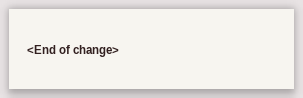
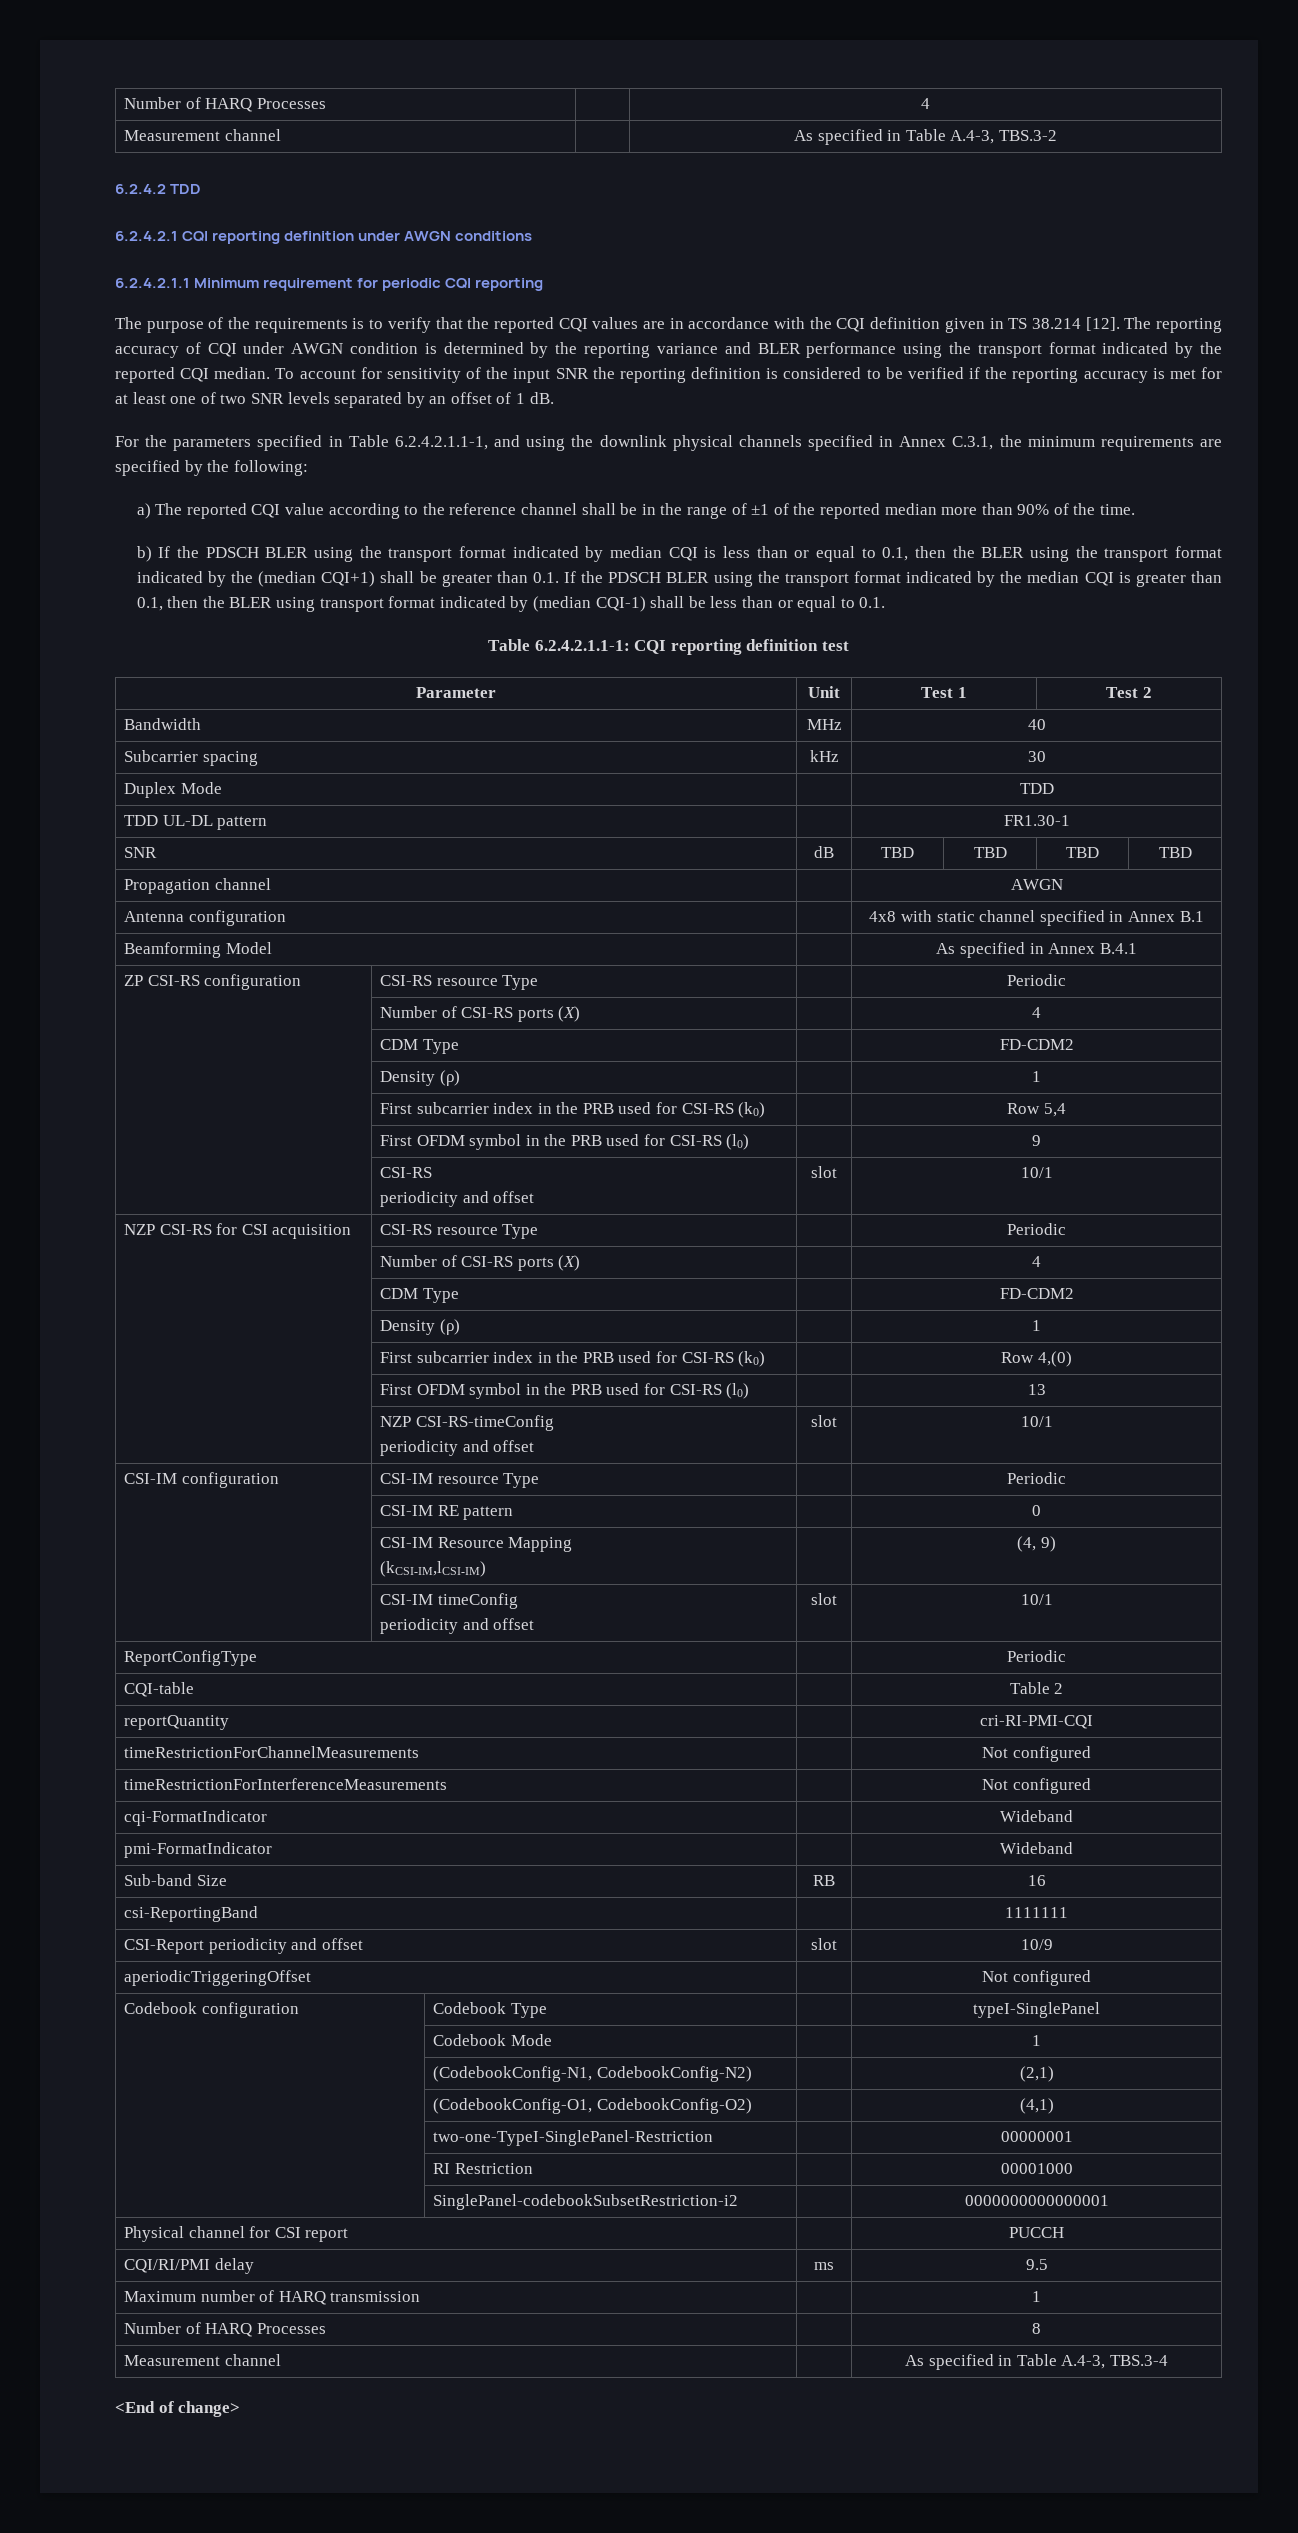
(27, 49) none -> [123,97,326,112] [920,98,930,109] [123,129,281,141] [794,129,1057,145] [115,184,202,194] [115,231,533,244] [115,278,544,291] [115,317,1223,333] [115,342,1223,358] [115,367,1222,383] [115,392,554,408] [115,435,1222,451] [115,460,308,476] [136,503,1136,519] [136,546,1222,562] [136,571,1222,587] [136,596,886,612] [488,639,849,655] [416,687,496,698] [808,686,840,698] [921,687,967,698] [1106,687,1152,698] [123,718,201,730] [806,719,842,730] [1027,719,1046,730] [123,750,258,766] [809,750,839,762] [1027,751,1046,762] [123,782,222,798] [1019,783,1054,794] [123,815,268,830] [1003,815,1070,826] [123,847,157,858] [814,846,834,858] [881,847,914,858] [973,847,1007,858] [1066,847,1099,858] [1158,847,1192,858] [123,878,271,894] [1010,879,1063,890] [123,910,286,926] [869,910,1204,926] [123,942,272,958] [936,942,1137,958] [123,974,302,990] [379,975,539,990] [1006,974,1066,986] [379,1006,581,1022] [1032,1007,1041,1018] [379,1039,459,1054] [999,1039,1074,1050] [379,1070,460,1086] [1032,1071,1041,1082] [379,1102,766,1118] [1007,1103,1066,1117] [379,1134,750,1150] [1032,1135,1041,1146] [379,1167,432,1178] [379,1191,535,1207] [811,1166,837,1178] [1020,1167,1053,1178] [123,1223,352,1239] [379,1224,539,1239] [1006,1223,1066,1235] [379,1255,581,1271] [1032,1256,1041,1267] [379,1288,459,1303] [999,1288,1074,1299] [379,1319,460,1335] [1032,1320,1041,1331] [379,1351,766,1367] [1001,1351,1072,1367] [379,1383,750,1399] [1027,1384,1046,1395] [379,1415,554,1431] [379,1440,535,1456] [811,1415,837,1427] [1020,1416,1053,1427] [123,1472,279,1488] [379,1473,540,1488] [1006,1472,1066,1484] [379,1505,514,1520] [1032,1505,1041,1516] [379,1537,573,1552] [379,1561,486,1577] [1017,1536,1056,1552] [379,1593,518,1609] [379,1618,535,1634] [811,1593,837,1605] [1020,1594,1053,1605] [123,1650,257,1666] [1006,1650,1066,1662] [123,1682,194,1697] [1009,1682,1064,1694] [123,1715,229,1730] [979,1715,1093,1729] [123,1746,419,1758] [982,1746,1091,1762] [123,1778,447,1790] [982,1778,1091,1794] [123,1810,267,1826] [999,1810,1073,1822] [123,1842,272,1858] [999,1842,1073,1854] [123,1874,227,1886] [813,1875,835,1886] [1027,1875,1046,1886] [123,1906,258,1922] [1004,1907,1068,1918] [123,1938,363,1954] [811,1938,837,1950] [1020,1939,1053,1950] [123,1970,311,1986] [982,1970,1091,1986] [123,2002,299,2018] [432,2002,547,2018] [972,2002,1100,2018] [432,2034,552,2046] [1032,2035,1041,2046] [432,2066,752,2082] [1019,2066,1054,2082] [432,2098,752,2114] [1019,2098,1054,2114] [432,2130,713,2146] [1000,2131,1073,2142] [432,2163,533,2174] [1000,2163,1073,2174] [432,2194,738,2210] [964,2195,1109,2206] [123,2226,349,2242] [1008,2227,1064,2238] [123,2258,254,2274] [814,2262,834,2270] [1025,2259,1048,2270] [123,2290,421,2305] [1032,2291,1041,2302] [123,2322,326,2337] [1032,2323,1041,2334] [123,2354,281,2366] [905,2354,1168,2370] Number of HARQ Processes | | 4 // Measurement channel | | As specified in Table A.4-3, TBS.3-2 // 6.2.4.2 TDD // 6.2.4.2.1 CQI reporting definition under AWGN conditions // 6.2.4.2.1.1 Minimum requirement for periodic CQI reporting // The purpose of the requirements is to verify that the reported CQI values are in accordance with the CQI definition given in TS 38.214 [12]. The reporting accuracy of CQI under AWGN condition is determined by the reporting variance and BLER performance using the transport format indicated by the reported CQI median. To account for sensitivity of the input SNR the reporting definition is considered to be verified if the reporting accuracy is met for at least one of two SNR levels separated by an offset of 1 dB. // For the parameters specified in Table 6.2.4.2.1.1-1, and using the downlink physical channels specified in Annex C.3.1, the minimum requirements are specified by the following: // a) The reported CQI value according to the reference channel shall be in the range of ±1 of the reported median more than 90% of the time. // b) If the PDSCH BLER using the transport format indicated by median CQI is less than or equal to 0.1, then the BLER using the transport format indicated by the (median CQI+1) shall be greater than 0.1. If the PDSCH BLER using the transport format indicated by the median CQI is greater than 0.1, then the BLER using transport format indicated by (median CQI-1) shall be less than or equal to 0.1. // Table 6.2.4.2.1.1-1: CQI reporting definition test // Parameter | Unit | Test 1 | Test 2 // Bandwidth | MHz | 40 // Subcarrier spacing | kHz | 30 // Duplex Mode | | TDD // TDD UL-DL pattern | | FR1.30-1 // SNR | dB | TBD | TBD | TBD | TBD // Propagation channel | | AWGN // Antenna configuration | | 4x8 with static channel specified in Annex B.1 // Beamforming Model | | As specified in Annex B.4.1 // ZP CSI-RS configuration | CSI-RS resource Type | | Periodic // | Number of CSI-RS ports (X) | | 4 // | CDM Type | | FD-CDM2 // | Density (ρ) | | 1 // | First subcarrier index in the PRB used for CSI-RS (k0) | | Row 5,4 // | First OFDM symbol in the PRB used for CSI-RS (l0) | | 9 // | CSI-RS // periodicity and offset | slot | 10/1 // NZP CSI-RS for CSI acquisition | CSI-RS resource Type | | Periodic // | Number of CSI-RS ports (X) | | 4 // | CDM Type | | FD-CDM2 // | Density (ρ) | | 1 // | First subcarrier index in the PRB used for CSI-RS (k0) | | Row 4,(0) // | First OFDM symbol in the PRB used for CSI-RS (l0) | | 13 // | NZP CSI-RS-timeConfig // periodicity and offset | slot | 10/1 // CSI-IM configuration | CSI-IM resource Type | | Periodic // | CSI-IM RE pattern | | 0 // | CSI-IM Resource Mapping // (kCSI-IM,lCSI-IM) | | (4, 9) // | CSI-IM timeConfig // periodicity and offset | slot | 10/1 // ReportConfigType | | Periodic // CQI-table | | Table 2 // reportQuantity | | cri-RI-PMI-CQI // timeRestrictionForChannelMeasurements | | Not configured // timeRestrictionForInterferenceMeasurements | | Not configured // cqi-FormatIndicator | | Wideband // pmi-FormatIndicator | | Wideband // Sub-band Size | RB | 16 // csi-ReportingBand | | 1111111 // CSI-Report periodicity and offset | slot | 10/9 // aperiodicTriggeringOffset | | Not configured // Codebook configuration | Codebook Type | | typeI-SinglePanel // | Codebook Mode | | 1 // | (CodebookConfig-N1, CodebookConfig-N2) | | (2,1) // | (CodebookConfig-O1, CodebookConfig-O2) | | (4,1) // | two-one-TypeI-SinglePanel-Restriction | | 00000001 // | RI Restriction | | 00001000 // | SinglePanel-codebookSubsetRestriction-i2 | | 0000000000000001 // Physical channel for CSI report | | PUCCH // CQI/RI/PMI delay | ms | 9.5 // Maximum number of HARQ transmission | | 1 // Number of HARQ Processes | | 8 // Measurement channel | | As specified in Table A.4-3, TBS.3-4 //

